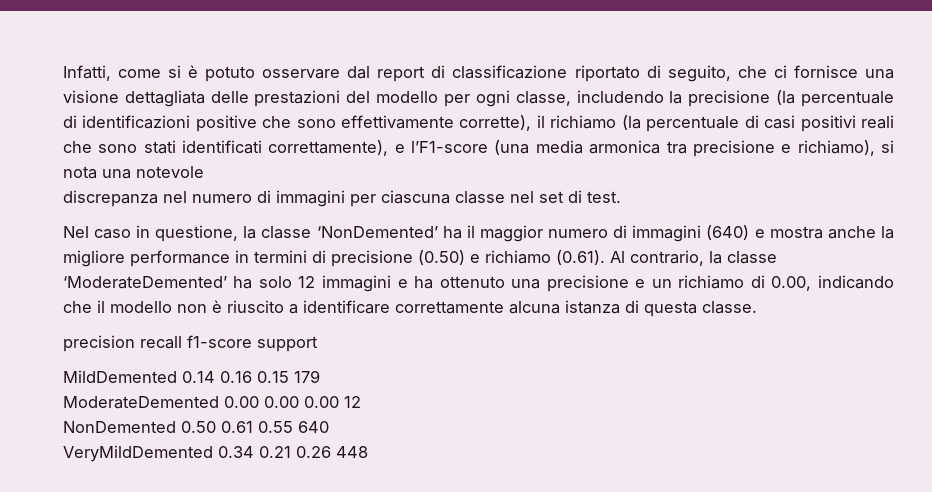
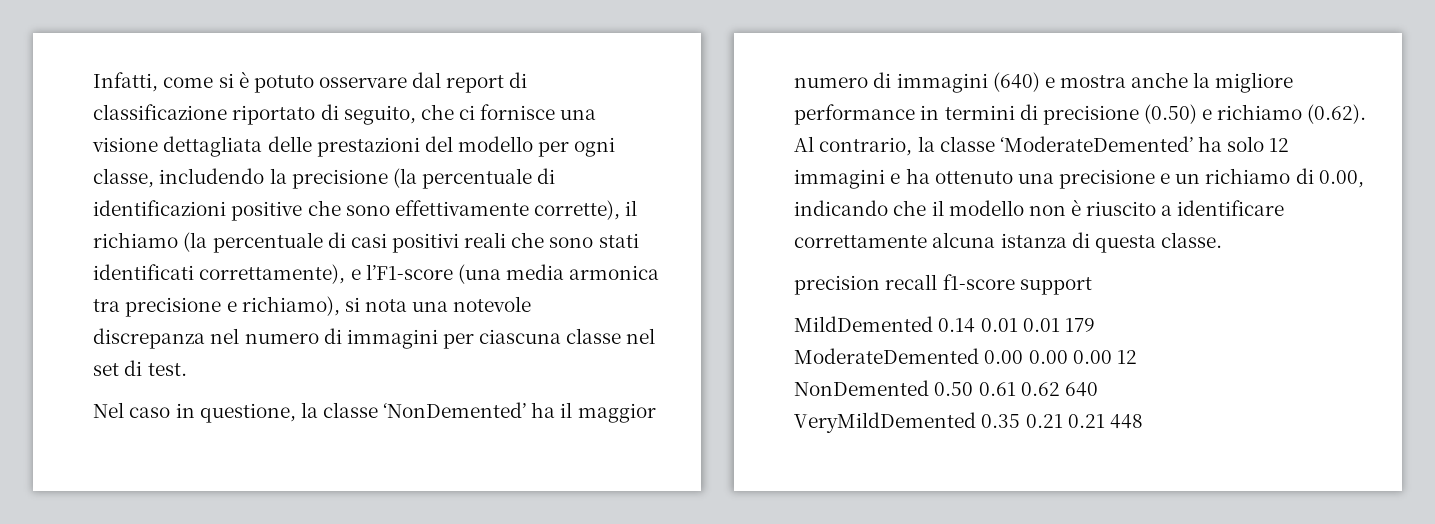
[555,250,605,265] (0.61). -> [1307,104,1367,124] (0.62).
[219,371,289,383] 0.16 0.15 -> [980,318,1060,332] 0.01 0.01
[257,421,293,433] 0.55 -> [1020,382,1060,396] 0.62
[217,446,331,458] 0.34 0.21 0.26 -> [981,414,1105,428] 0.35 0.21 0.21

